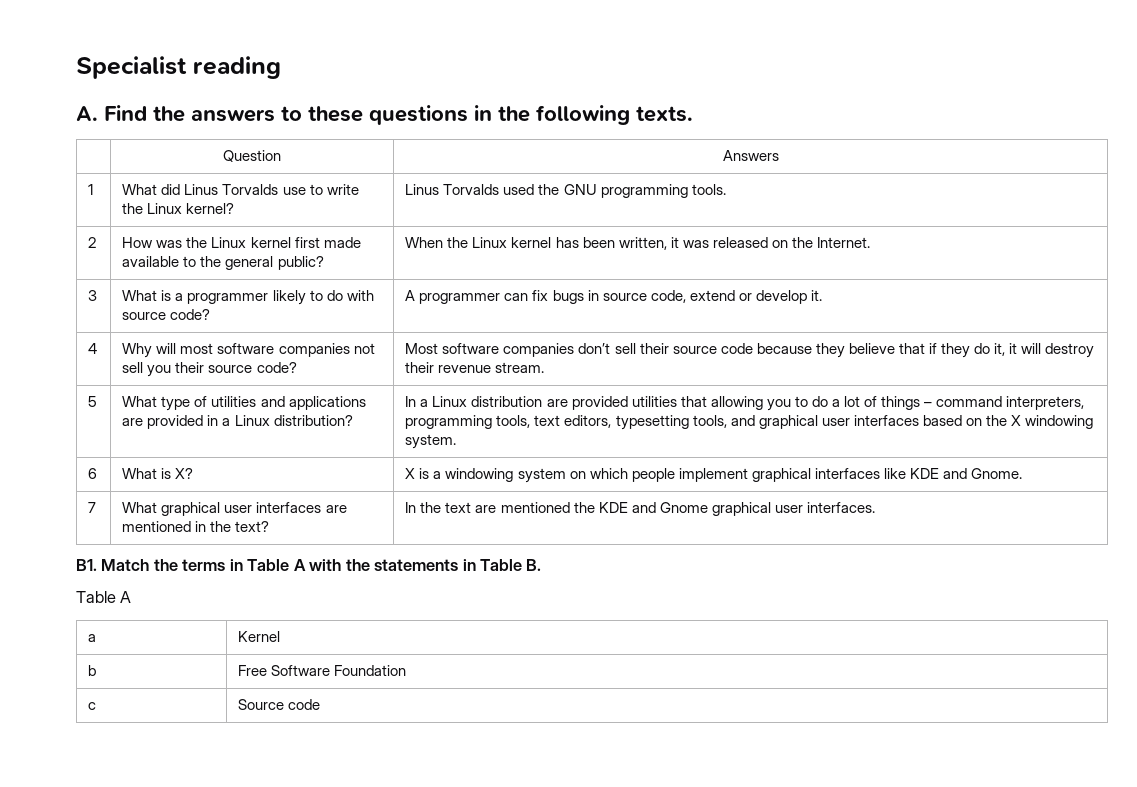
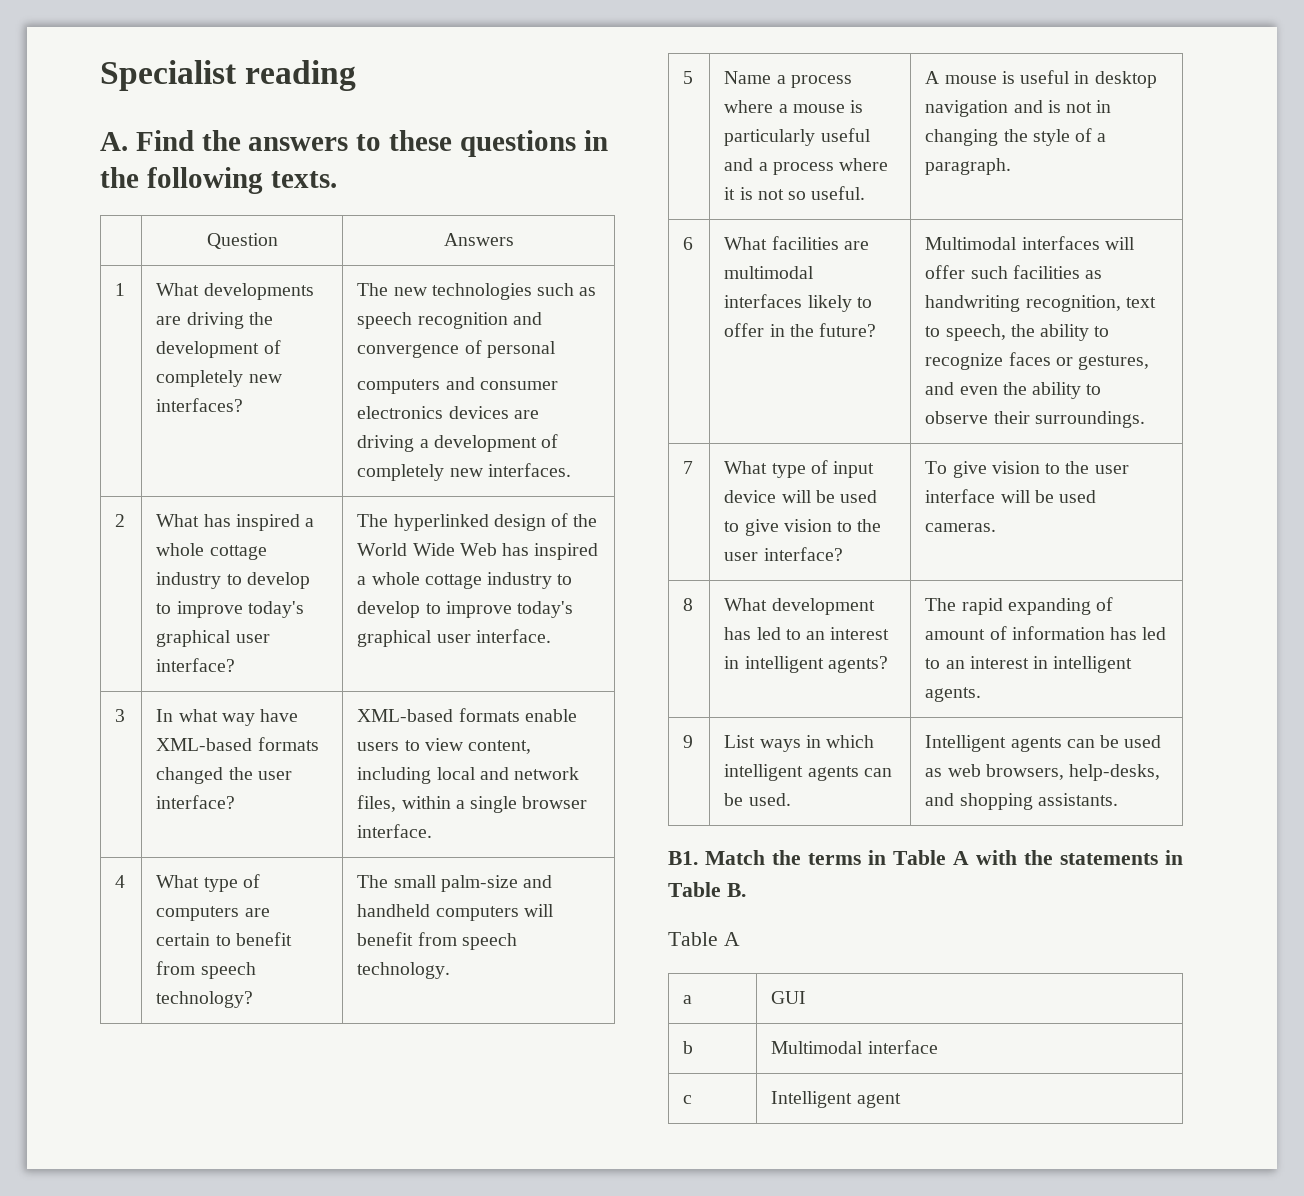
[161,184,359,195] [122,203,235,214] [405,184,726,198] [88,237,97,248] [122,237,361,248] [122,256,324,270] [405,237,870,250] [88,290,98,301] [122,290,374,305] [122,309,211,320] [405,290,822,304] [88,343,98,354] [122,343,375,358] [122,362,297,377] [405,343,1095,358] [405,362,545,373] [88,396,98,407] [122,396,366,411] [122,415,353,429] [405,396,1085,411] [405,415,1093,430] [405,434,457,449] [88,468,98,479] [122,468,194,479] [405,468,1022,483] [88,502,97,513] [122,502,347,516] [122,521,270,532] [405,502,875,516] did Linus Torvalds use to write the Linux kernel? | Linus Torvalds used the GNU programming tools. // 2 | How was the Linux kernel first made available to the general public? | When the Linux kernel has been written, it was released on the Internet. // 3 | What is a programmer likely to do with source code? | A programmer can fix bugs in source code, extend or develop it. // 4 | Why will most software companies not sell you their source code? | Most software companies don’t sell their source code because they believe that if they do it, it will destroy their revenue stream. // 5 | What type of utilities and applications are provided in a Linux distribution? | In a Linux distribution are provided utilities that allowing you to do a lot of things – command interpreters, programming tools, text editors, typesetting tools, and graphical user interfaces based on the X windowing system. // 6 | What is X? | X is a windowing system on which people implement graphical interfaces like KDE and Gnome. // 7 | What graphical user interfaces are mentioned in the text? | In the text are mentioned the KDE and Gnome graphical user interfaces. -> [203,283,314,300] [156,312,273,329] [156,340,281,358] [156,370,282,387] [156,398,244,412] [357,283,597,300] [357,312,542,329] [357,340,556,358] [357,377,558,394] [357,406,539,419] [357,434,559,452] [357,463,571,481] [115,514,126,527] [156,514,315,531] [156,543,267,560] [156,572,310,589] [156,601,304,618] [156,630,270,647] [156,658,236,672] [357,513,598,531] [357,543,599,560] [357,572,573,589] [357,601,574,618] [357,629,551,647] [115,709,126,722] [156,709,299,726] [156,737,319,751] [156,767,292,784] [156,795,236,809] [357,708,577,722] [357,738,532,754] [357,767,580,784] [357,795,588,813] [357,824,433,838] [115,875,126,888] [156,874,260,892] [156,906,270,921] [156,932,292,946] [156,961,256,979] [156,991,254,1008] [357,875,553,892] [357,904,554,921] [357,932,517,950] [357,962,451,979] [683,71,694,84] [724,71,852,88] [724,100,864,113] [724,128,871,146] [724,158,889,175] [724,186,866,200] [925,70,1157,88] [925,100,1112,117] [925,128,1107,146] [925,158,1012,175] [683,237,694,250] [724,236,869,250] [724,266,815,279] [724,294,872,312] [724,323,877,337] [925,236,1135,250] [925,265,1103,279] [925,295,1156,312] [925,324,1110,341] [925,352,1150,370] [925,382,1102,399] [925,411,1145,428] [683,461,694,474] [724,460,875,478] [724,490,878,503] [724,519,882,536] [724,547,843,561] [925,461,1129,478] [925,489,1097,503] [925,523,997,532] [683,598,694,611] [724,598,875,615] [724,627,890,640] [724,656,888,673] [925,597,1114,615] [925,626,1167,640] [925,656,1133,673] [925,687,982,702] [683,735,694,748] [724,735,875,752] [724,764,892,781] [724,793,791,806] [925,735,1162,752] [925,764,1161,781] [925,793,1118,810] developments are driving the development of completely new interfaces? | The new technologies such as speech recognition and convergence of personal // computers and consumer electronics devices are driving a development of completely new interfaces. // 2 | What has inspired a whole cottage industry to develop to improve today's graphical user interface? | The hyperlinked design of the World Wide Web has inspired a whole cottage industry to develop to improve today's graphical user interface. // 3 | In what way have XML-based formats changed the user interface? | XML-based formats enable users to view content, including local and network files, within a single browser interface. // 4 | What type of computers are certain to benefit from speech technology? | The small palm-size and handheld computers will benefit from speech technology. // 5 | Name a process where a mouse is particularly useful and a process where it is not so useful. | A mouse is useful in desktop navigation and is not in changing the style of a paragraph. // 6 | What facilities are multimodal interfaces likely to offer in the future? | Multimodal interfaces will offer such facilities as handwriting recognition, text to speech, the ability to recognize faces or gestures, and even the ability to observe their surroundings. // 7 | What type of input device will be used to give vision to the user interface? | To give vision to the user interface will be used cameras. // 8 | What development has led to an interest in intelligent agents? | The rapid expanding of amount of information has led to an interest in intelligent agents. // 9 | List ways in which intelligent agents can be used. | Intelligent agents can be used as web browsers, help-desks, and shopping assistants.
[238,631,281,642] Kernel -> [771,991,807,1004] GUI
[238,665,407,676] Free Software Foundation -> [771,1040,938,1054] Multimodal interface
[238,699,321,710] Source code -> [771,1091,901,1108] Intelligent agent

